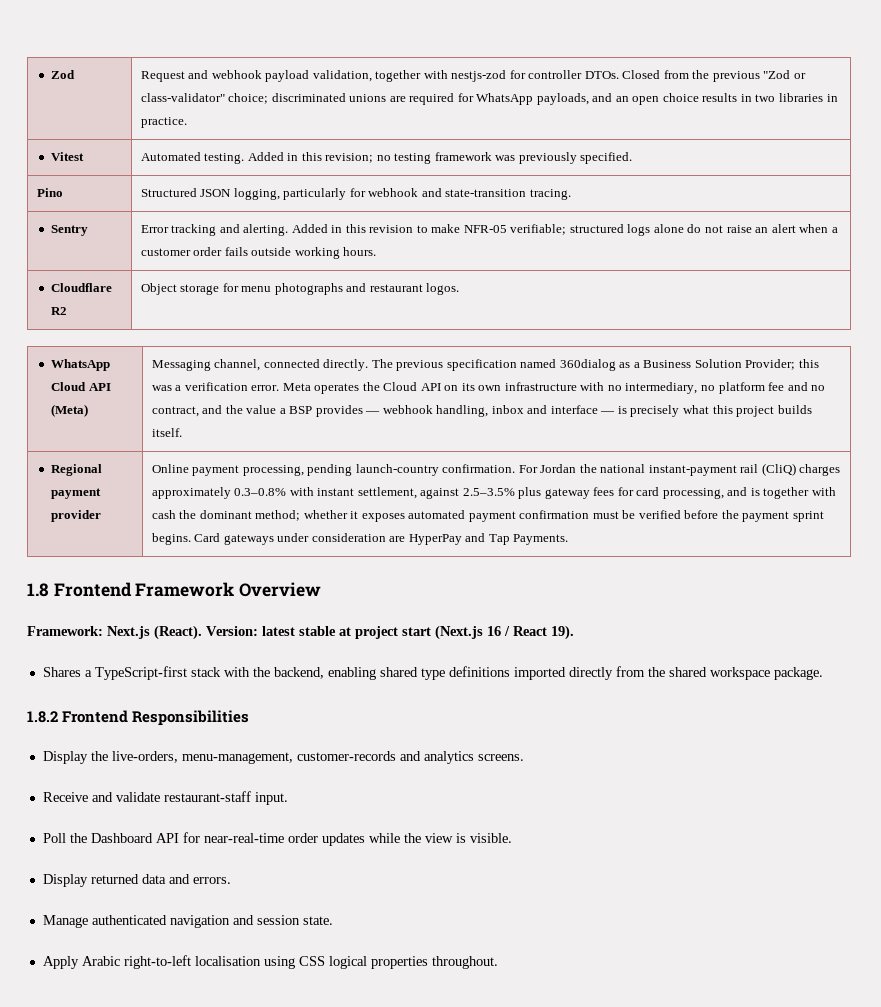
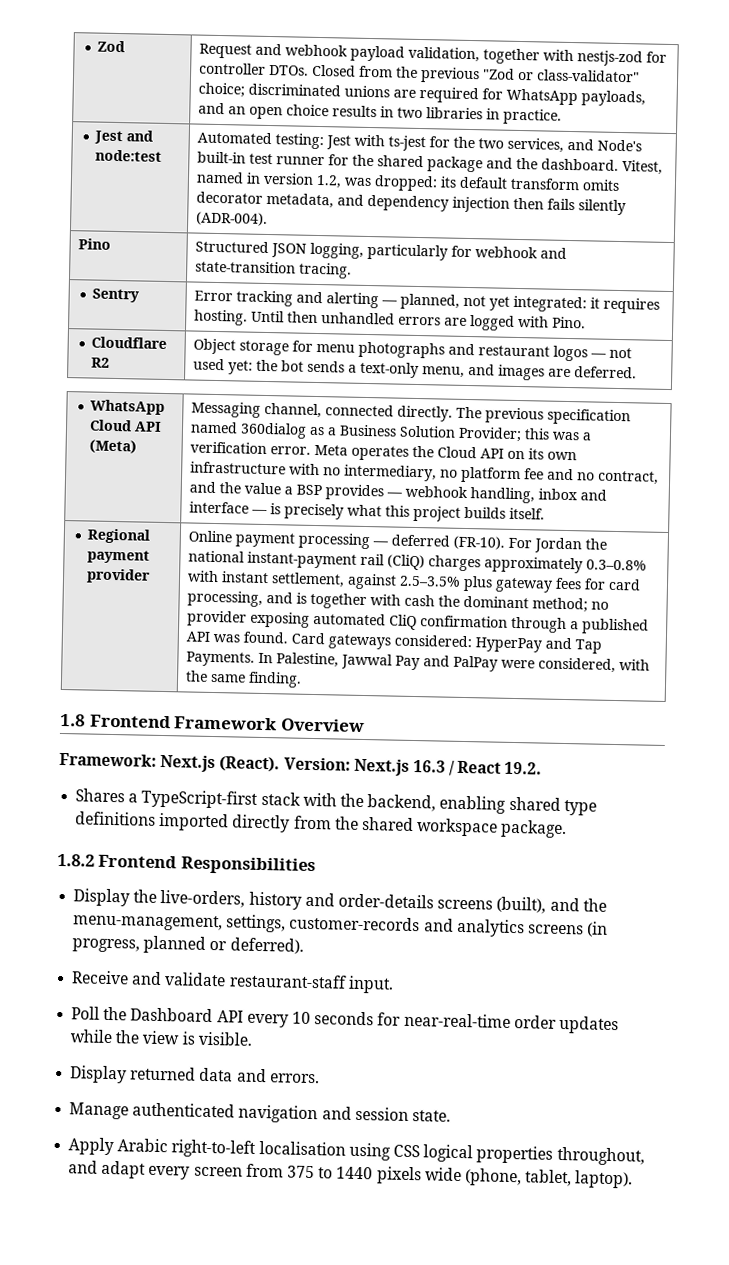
[51,152,85,161] [140,152,633,164] Vitest | Automated testing. Added in this revision; no testing framework was previously specified. -> [94,130,154,145] [95,149,163,162] [196,131,642,153] [196,151,663,175] [195,171,620,192] [195,191,626,216] [195,211,268,226] Jest and node:test | Automated testing: Jest with ts-jest for the two services, and Node's built-in test runner for the shared package and the dashboard. Vitest, named in version 1.2, was dropped: its default transform omits decorator metadata, and dependency injection then fails silently (ADR-004).
[243,224,838,236] [140,247,377,259] alerting. Added in this revision to make NFR-05 verifiable; structured logs alone do not raise an alert when a customer order fails outside working hours. -> [325,292,660,314] [193,309,586,331] alerting — planned, not yet integrated: it requires hosting. Until then unhandled errors are logged with Pino.
[426,283,460,295] logos. -> [552,345,632,362] [192,358,637,381] logos — not used yet: the bot sends a text-only menu, and images are deferred.
[242,464,516,476] processing, pending launch-country confirmation. -> [297,532,505,550] processing — deferred (FR-10).
[303,510,824,522] [151,533,569,545] whether it exposes automated payment confirmation must be verified before the payment sprint begins. Card gateways under consideration are HyperPay and Tap Payments. -> [590,601,609,610] [186,610,649,635] [185,631,602,654] [185,651,650,673] [184,670,302,688] no provider exposing automated CliQ confirmation through a published API was found. Card gateways considered: HyperPay and Tap Payments. In Palestine, Jawwal Pay and PalPay were considered, with the same finding.
[262,625,501,640] latest stable at project start (Next.js 16 -> [353,758,446,776] Next.js 16.3
[551,625,574,640] 19). -> [504,761,543,775] 19.2.
[181,751,524,764] menu-management, customer-records and analytics screens. -> [248,891,607,914] [73,913,609,938] [72,935,304,954] history and order-details screens (built), and the menu-management, settings, customer-records and analytics screens (in progress, planned or deferred).
(179, 838) none -> [246,1011,375,1028] every 10 seconds
[431,956,498,969] throughout. -> [556,1146,645,1166] [68,1160,634,1189] throughout, and adapt every screen from 375 to 1440 pixels wide (phone, tablet, laptop).

